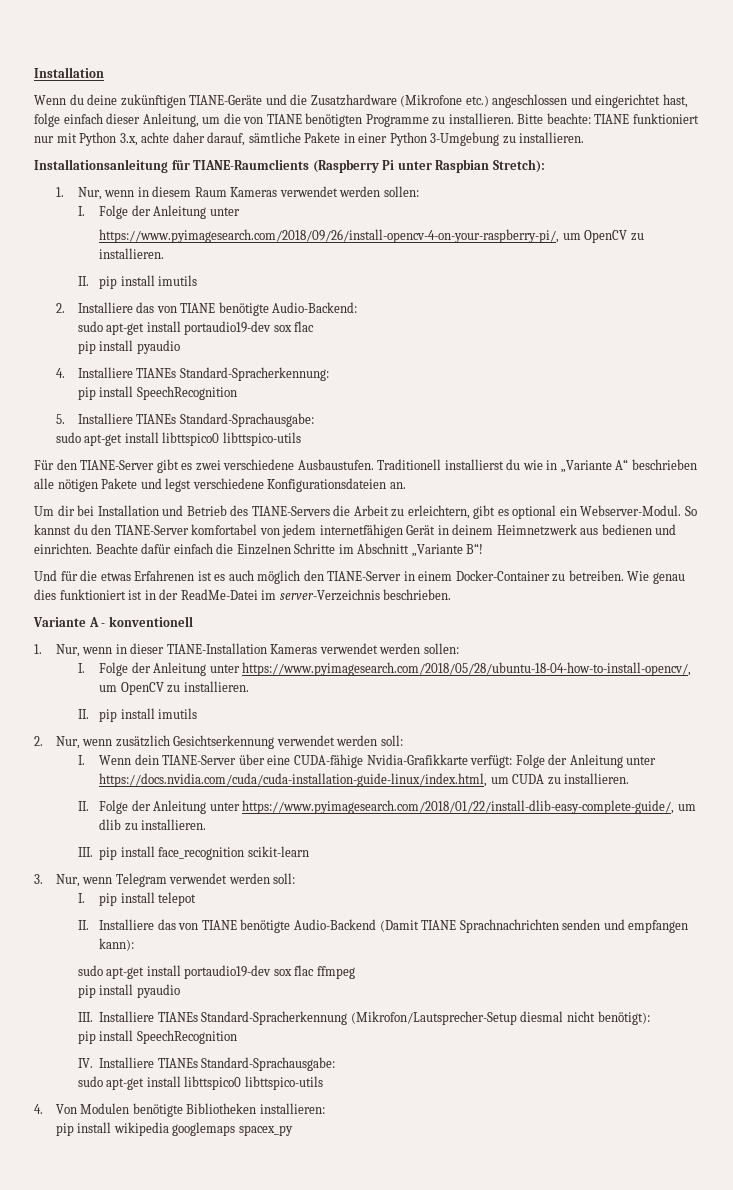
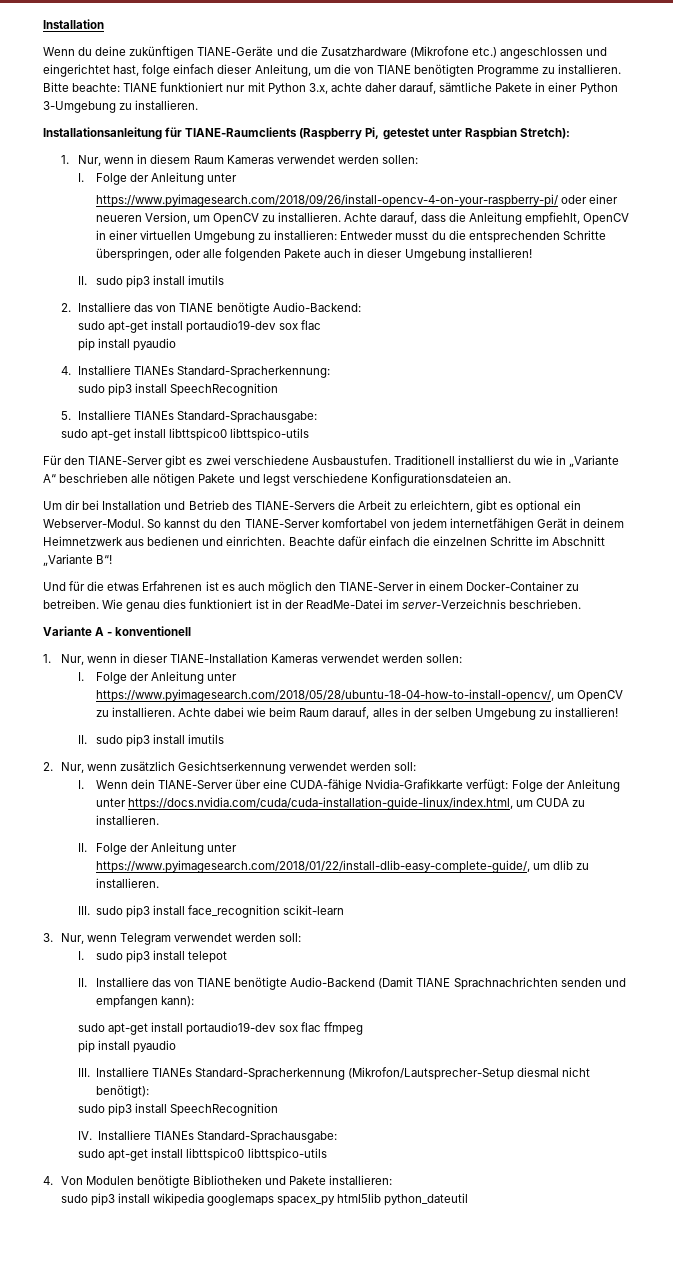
[382,160,395,170] Pi -> [365,127,429,140] Pi, getestet
[99,229,644,243] [99,248,165,259] [77,276,118,289] https://www.pyimagesearch.com/2018/09/26/install-opencv-4-on-your-raspberry-pi/, um OpenCV zu installieren. // II. pip -> [95,194,618,207] [95,212,630,225] [95,230,606,243] [95,248,532,261] [78,275,150,288] https://www.pyimagesearch.com/2018/09/26/install-opencv-4-on-your-raspberry-pi/ oder einer neueren Version, um OpenCV zu installieren. Achte darauf, dass die Anleitung empfiehlt, OpenCV in einer virtuellen Umgebung zu installieren: Entweder musst du die entsprechenden Schritte überspringen, oder alle folgenden Pakete auch in dieser Umgebung installieren! // II. sudo pip3
[77,387,96,400] pip -> [78,383,133,396] sudo pip3
[236,543,291,555] Einzelnen -> [432,536,487,546] einzelnen
[77,709,118,722] // II. pip -> [177,707,619,720] [78,734,150,747] Achte dabei wie beim Raum darauf, alles in der selben Umgebung zu installieren! // II. sudo pip3
[99,847,118,860] pip -> [95,905,151,918] sudo pip3
[99,893,118,906] pip -> [95,950,150,963] sudo pip3
[77,1031,96,1044] pip -> [78,1103,133,1116] sudo pip3
(257, 1108) none -> [265,1176,327,1185] und Pakete
[55,1123,74,1136] pip -> [60,1193,115,1206] sudo pip3
(293, 1130) none -> [337,1193,469,1206] html5lib python_dateutil

